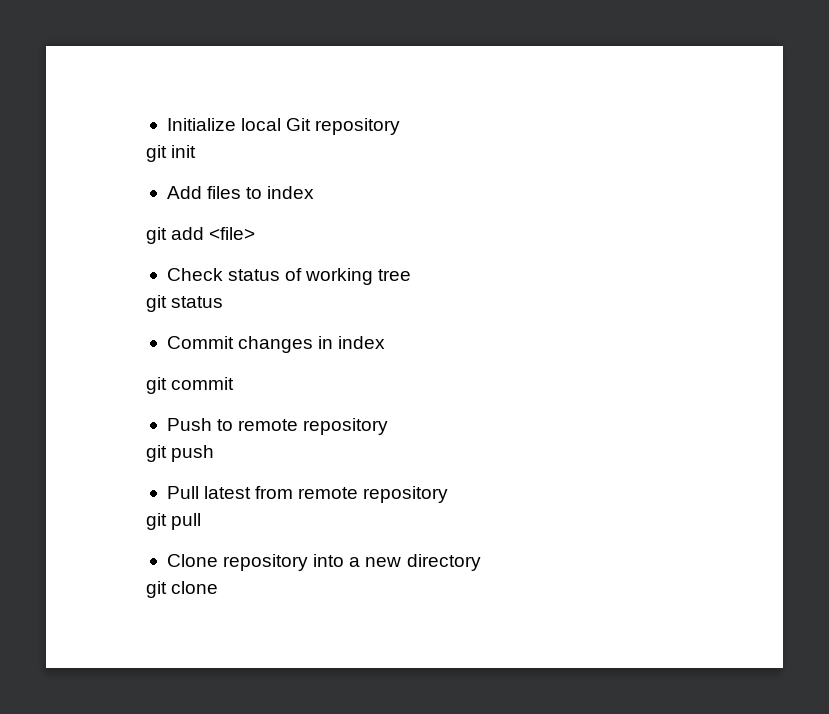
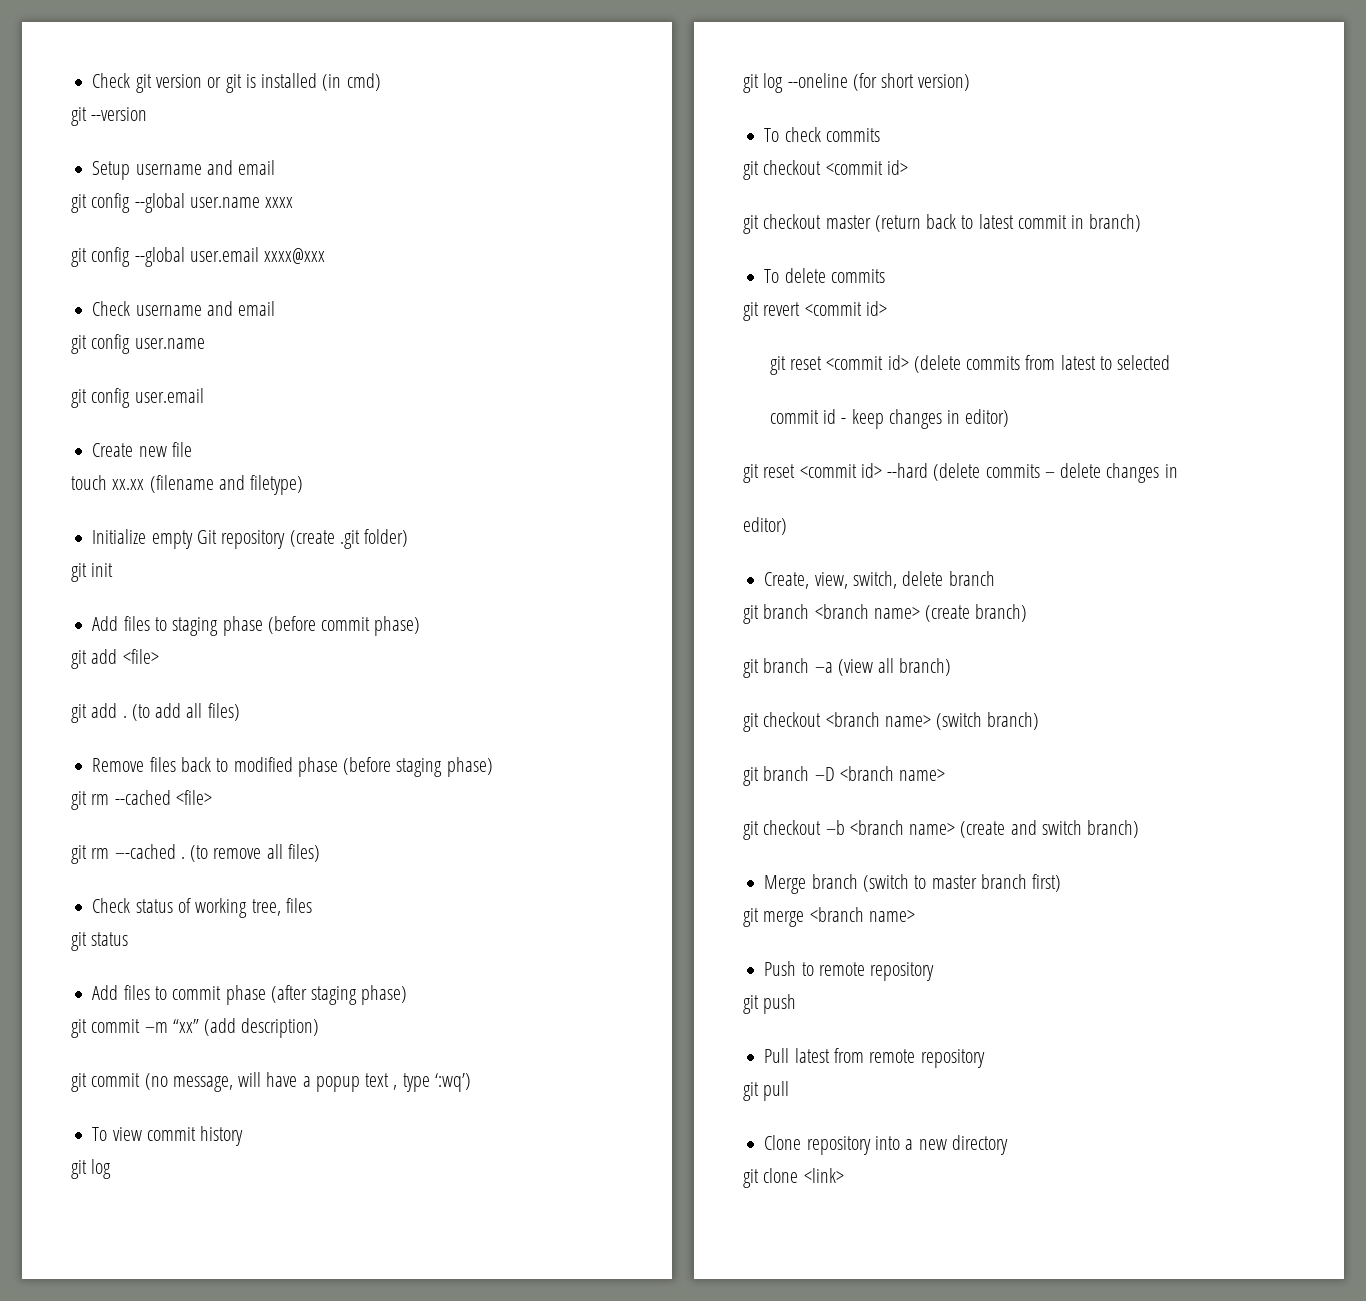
[166,118,282,131] Initialize local -> [92,73,381,93] [71,107,148,126] [92,160,276,180] [71,193,294,213] [71,247,326,267] [92,301,276,316] [71,334,205,354] [71,388,204,408] [92,442,192,457] [71,475,304,495] [92,529,193,549] Check git version or git is installed (in cmd) // git --version // Setup username and email // git config --global user.name xxxx // git config --global user.email xxxx@xxx // Check username and email // git config user.name // git config user.email // Create new file // touch xx.xx (filename and filetype) // Initialize empty
(401, 126) none -> [289,529,409,549] (create .git folder)
[267,186,315,199] [146,227,256,244] index // git add <file> -> [172,616,421,636] [71,649,159,669] [71,703,240,723] [92,757,493,777] [71,790,212,810] [71,844,320,864] staging phase (before commit phase) // git add <file> // git add . (to add all files) // Remove files back to modified phase (before staging phase) // git rm --cached <file> // git rm –-cached . (to remove all files)
[378,269,412,281] tree -> [251,898,312,916] tree, files
[166,336,386,353] [146,377,235,394] Commit changes in index // git commit -> [92,985,408,1005] [71,1018,320,1038] [71,1072,471,1092] [92,1126,244,1146] [71,1159,112,1179] [743,73,971,93] [764,127,880,142] [743,160,908,180] [743,214,1142,234] [764,268,885,283] [743,301,887,321] [769,355,1171,375] [769,409,1010,429] [743,463,1178,483] [743,517,787,535] [764,571,995,589] [743,604,1028,624] [743,658,952,678] [743,712,1040,732] [743,766,946,786] [743,820,1140,840] [764,874,1062,894] [743,907,915,927] Add files to commit phase (after staging phase) // git commit –m “xx” (add description) // git commit (no message, will have a popup text , type ‘:wq’) // To view commit history // git log // git log --oneline (for short version) // To check commits // git checkout <commit id> // git checkout master (return back to latest commit in branch) // To delete commits // git revert <commit id> // git reset <commit id> (delete commits from latest to selected // commit id - keep changes in editor) // git reset <commit id> --hard (delete commits – delete changes in // editor) // Create, view, switch, delete branch // git branch <branch name> (create branch) // git branch –a (view all branch) // git checkout <branch name> (switch branch) // git branch –D <branch name> // git checkout –b <branch name> (create and switch branch) // Merge branch (switch to master branch first) // git merge <branch name>
(219, 587) none -> [803,1168,844,1183] <link>

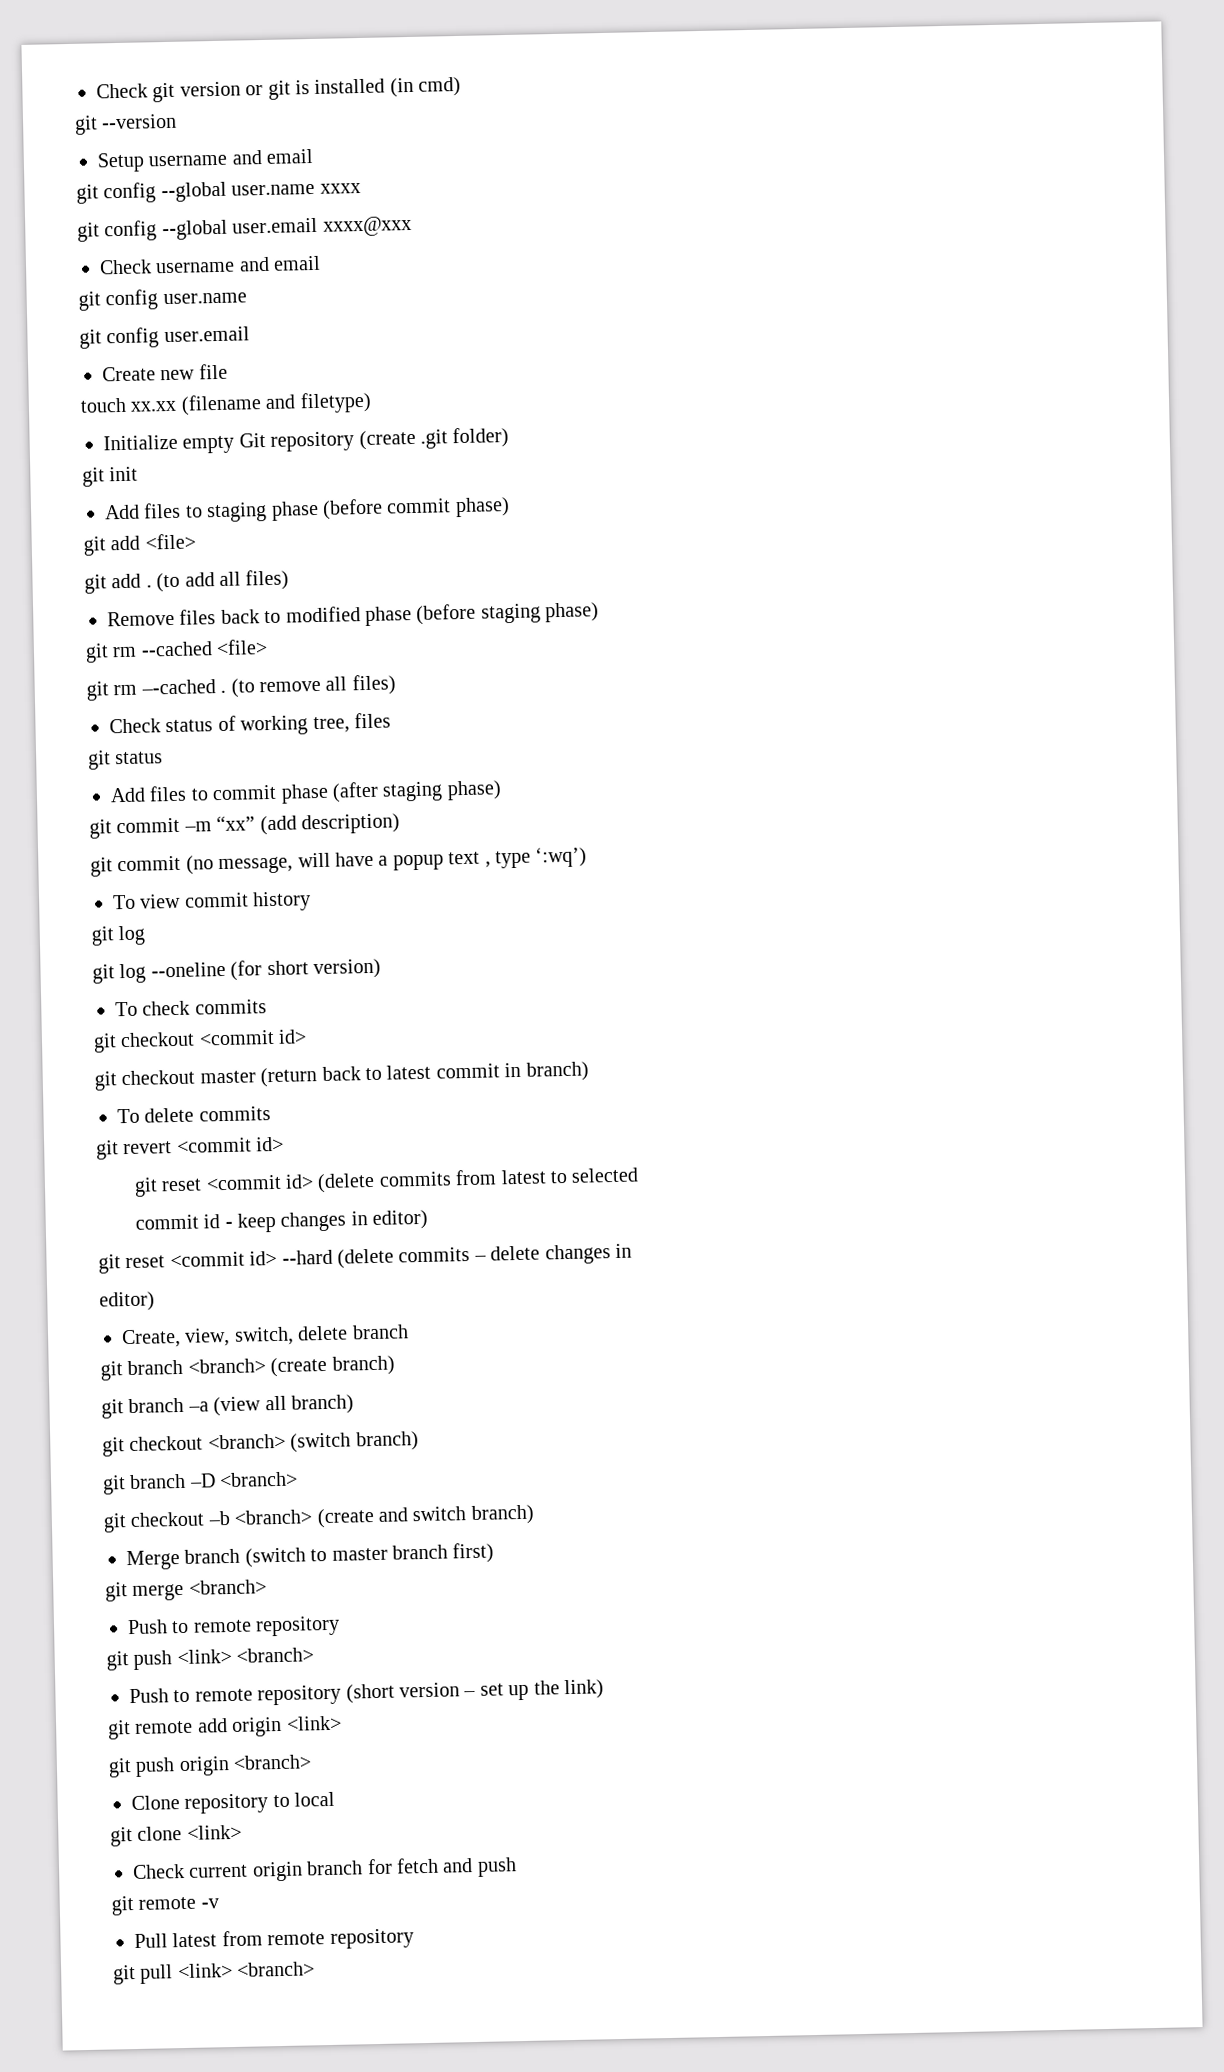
[814,604,920,619] <branch name> -> [187,1358,266,1374] <branch>
[825,712,931,727] <branch name> -> [207,1433,286,1450] <branch>
[839,766,946,781] <branch name> -> [219,1471,299,1488] <branch>
[849,820,956,835] <branch name> -> [234,1509,313,1525] <branch>
[809,907,915,922] <branch name> -> [188,1579,267,1595] <branch>
(797, 1004) none -> [176,1647,315,1665] [129,1679,604,1706] [107,1715,342,1740] [108,1754,313,1778] [131,1791,336,1814] [110,1824,242,1847] [132,1857,517,1882] [111,1896,219,1916] <link> <branch> // Push to remote repository (short version – set up the link) // git remote add origin <link> // git push origin <branch> // Clone repository to local // git clone <link> // Check current origin branch for fetch and push // git remote -v
[764,1135,1008,1155] [743,1168,844,1188] // Clone repository into a new directory // git clone <link> -> [177,1961,316,1979] <link> <branch>

